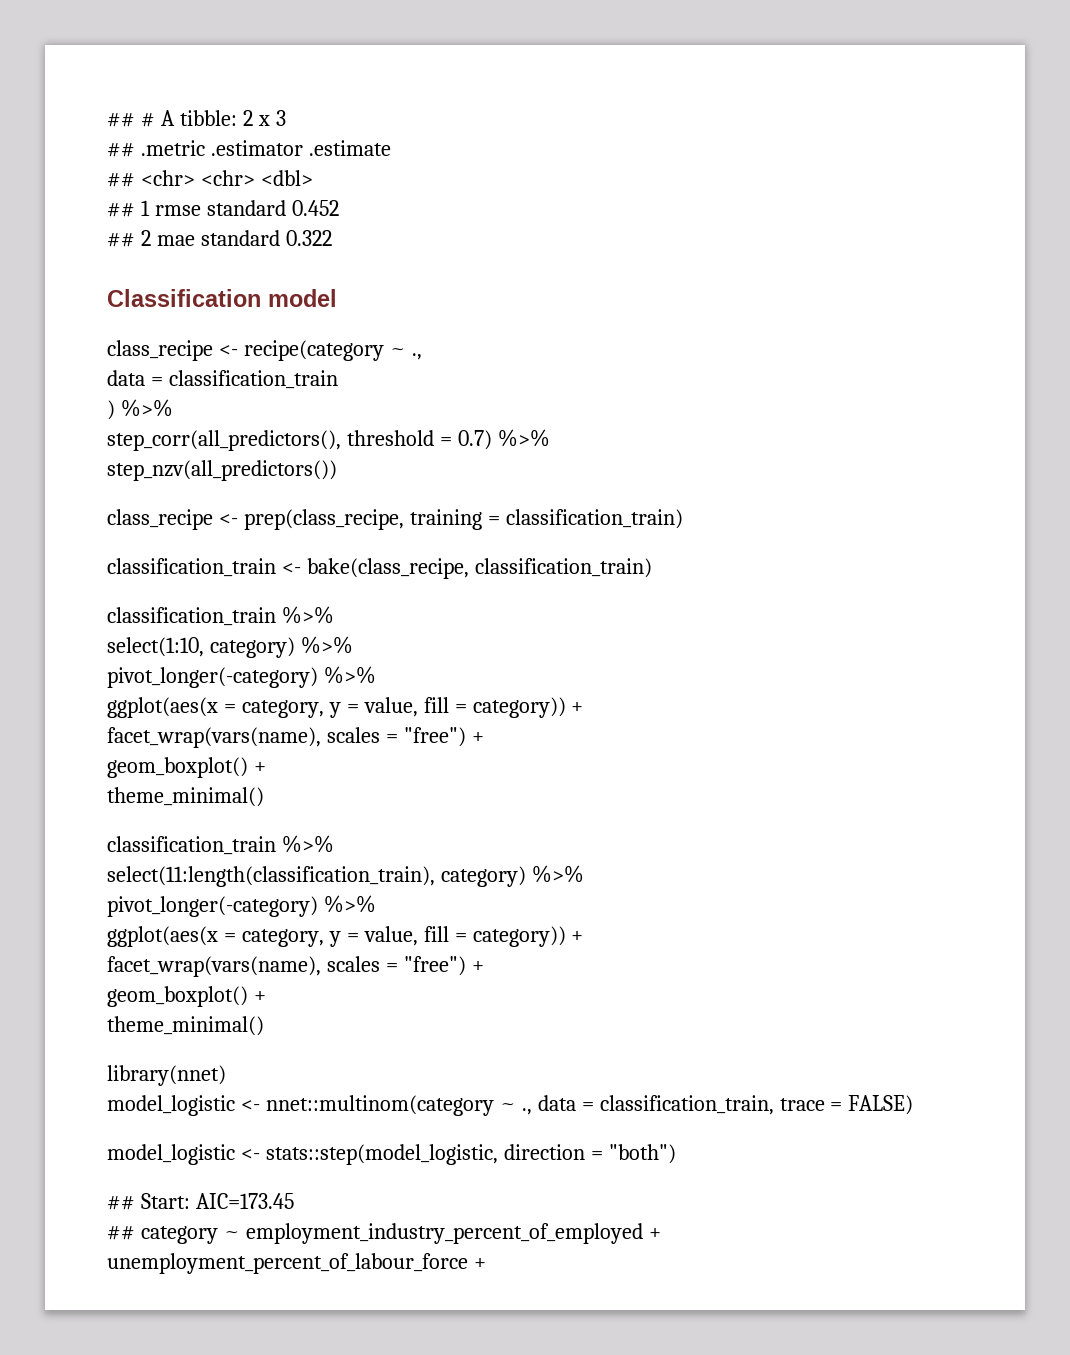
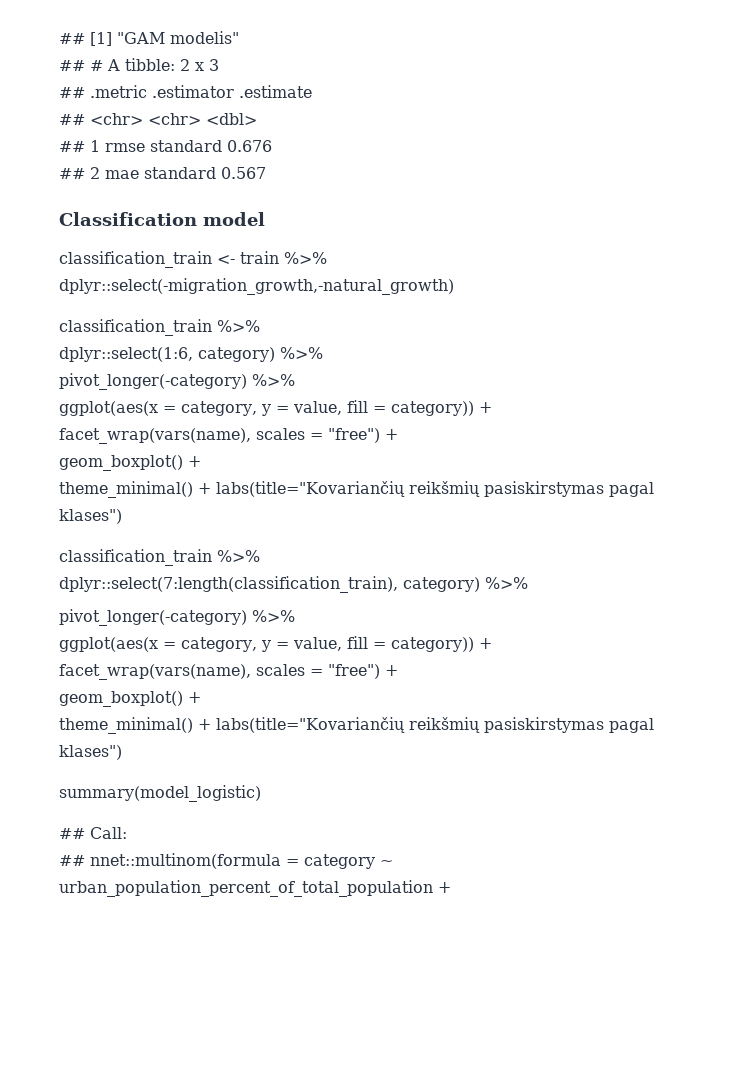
[107,112,135,127] ## -> [59,31,239,46] [59,60,85,71] ## [1] "GAM modelis" // ##
[291,200,339,216] 0.452 -> [227,140,272,152] 0.676
[285,230,332,246] 0.322 -> [221,167,266,179] 0.567
[107,340,422,361] [107,370,338,389] [107,399,173,420] [107,429,550,451] [107,460,337,481] [107,509,683,530] // class_recipe <- recipe(category ~ ., // data = classification_train // ) %>% // step_corr(all_predictors(), threshold = 0.7) %>% // step_nzv(all_predictors()) // class_recipe <- prep(class_recipe, training = classification_train) -> (265, 219) none
[306,558,652,579] [107,606,334,626] [107,637,204,657] bake(class_recipe, classification_train) // classification_train %>% // select(1:10, -> [240,251,327,264] [59,278,454,295] [59,319,260,336] [59,347,193,362] train %>% dplyr::select(-migration_growth,-natural_growth) // classification_train %>% // dplyr::select(1:6,
[107,835,334,855] [107,866,435,887] // classification_train %>% // select(11:length(classification_train), -> [198,481,654,497] [59,509,122,524] [59,549,260,566] [59,576,398,593] + labs(title="Kovariančių reikšmių pasiskirstymas pagal klases") // classification_train %>% // dplyr::select(7:length(classification_train),
[107,1065,226,1086] [107,1095,914,1116] [107,1144,676,1165] [107,1193,294,1210] [107,1223,661,1244] [107,1253,468,1274] // library(nnet) // model_logistic <- nnet::multinom(category ~ ., data = classification_train, trace = FALSE) // model_logistic <- stats::step(model_logistic, direction = "both") // ## Start: AIC=173.45 // ## category ~ employment_industry_percent_of_employed + unemployment_percent_of_labour_force -> [198,717,654,733] [59,745,122,760] [59,785,261,802] [59,827,127,839] [59,853,393,869] [59,880,433,897] + labs(title="Kovariančių reikšmių pasiskirstymas pagal klases") // summary(model_logistic) // ## Call: // ## nnet::multinom(formula = category ~ urban_population_percent_of_total_population

